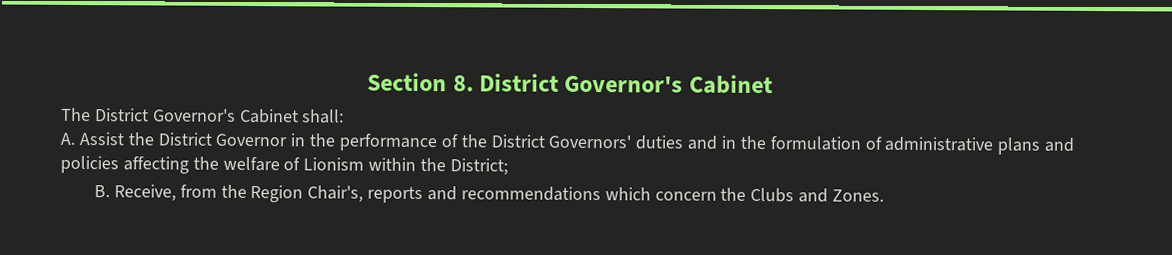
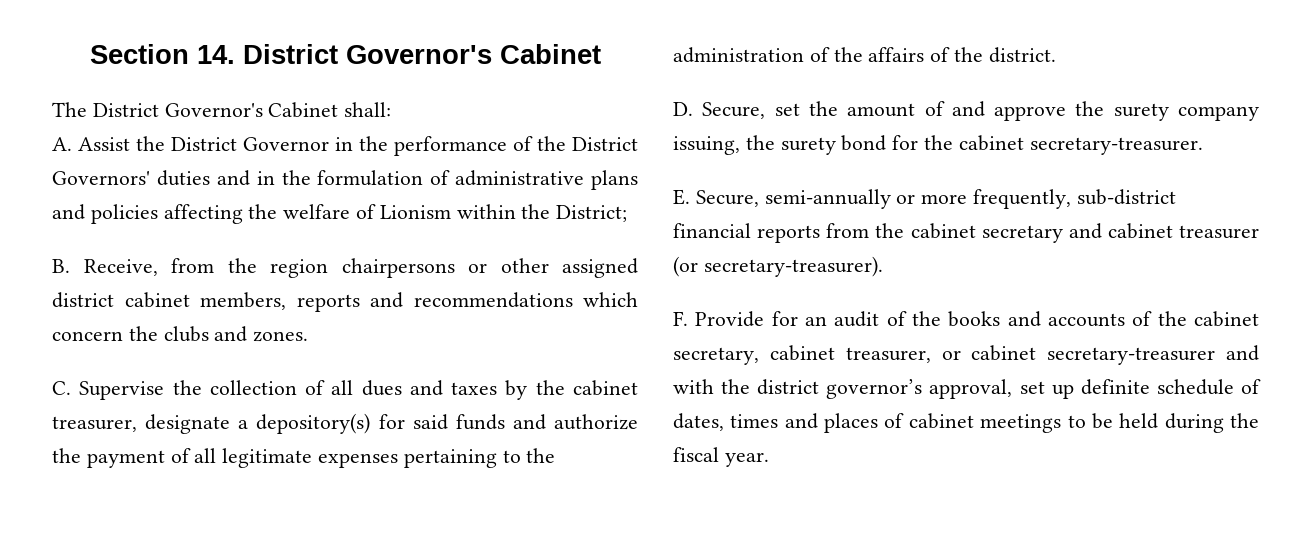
[452,75,474,92] 8. -> [196,45,235,64] 14.
[250,185,364,203] Region Chair's, -> [270,258,638,278] [52,292,286,310] region chairpersons or other assigned district cabinet members,
[750,187,885,203] Clubs and Zones. -> [163,326,309,342] [52,380,638,400] [52,413,638,434] [52,448,556,468] [673,47,1056,63] [673,101,1259,121] [673,135,1203,155] [673,189,1176,209] [673,223,1259,243] [673,256,883,277] [673,311,1259,327] [673,345,1259,365] [673,379,1261,399] [673,413,1259,433] [673,447,769,467] clubs and zones. // C. Supervise the collection of all dues and taxes by the cabinet treasurer, designate a depository(s) for said funds and authorize the payment of all legitimate expenses pertaining to the administration of the affairs of the district. // D. Secure, set the amount of and approve the surety company issuing, the surety bond for the cabinet secretary-treasurer. // E. Secure, semi-annually or more frequently, sub-district financial reports from the cabinet secretary and cabinet treasurer (or secretary-treasurer). // F. Provide for an audit of the books and accounts of the cabinet secretary, cabinet treasurer, or cabinet secretary-treasurer and with the district governor’s approval, set up definite schedule of dates, times and places of cabinet meetings to be held during the fiscal year.

